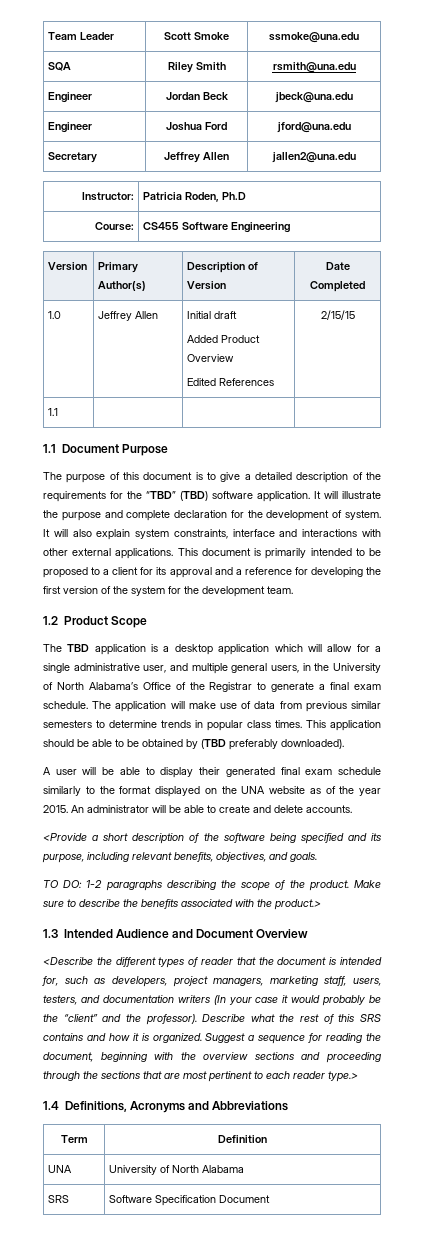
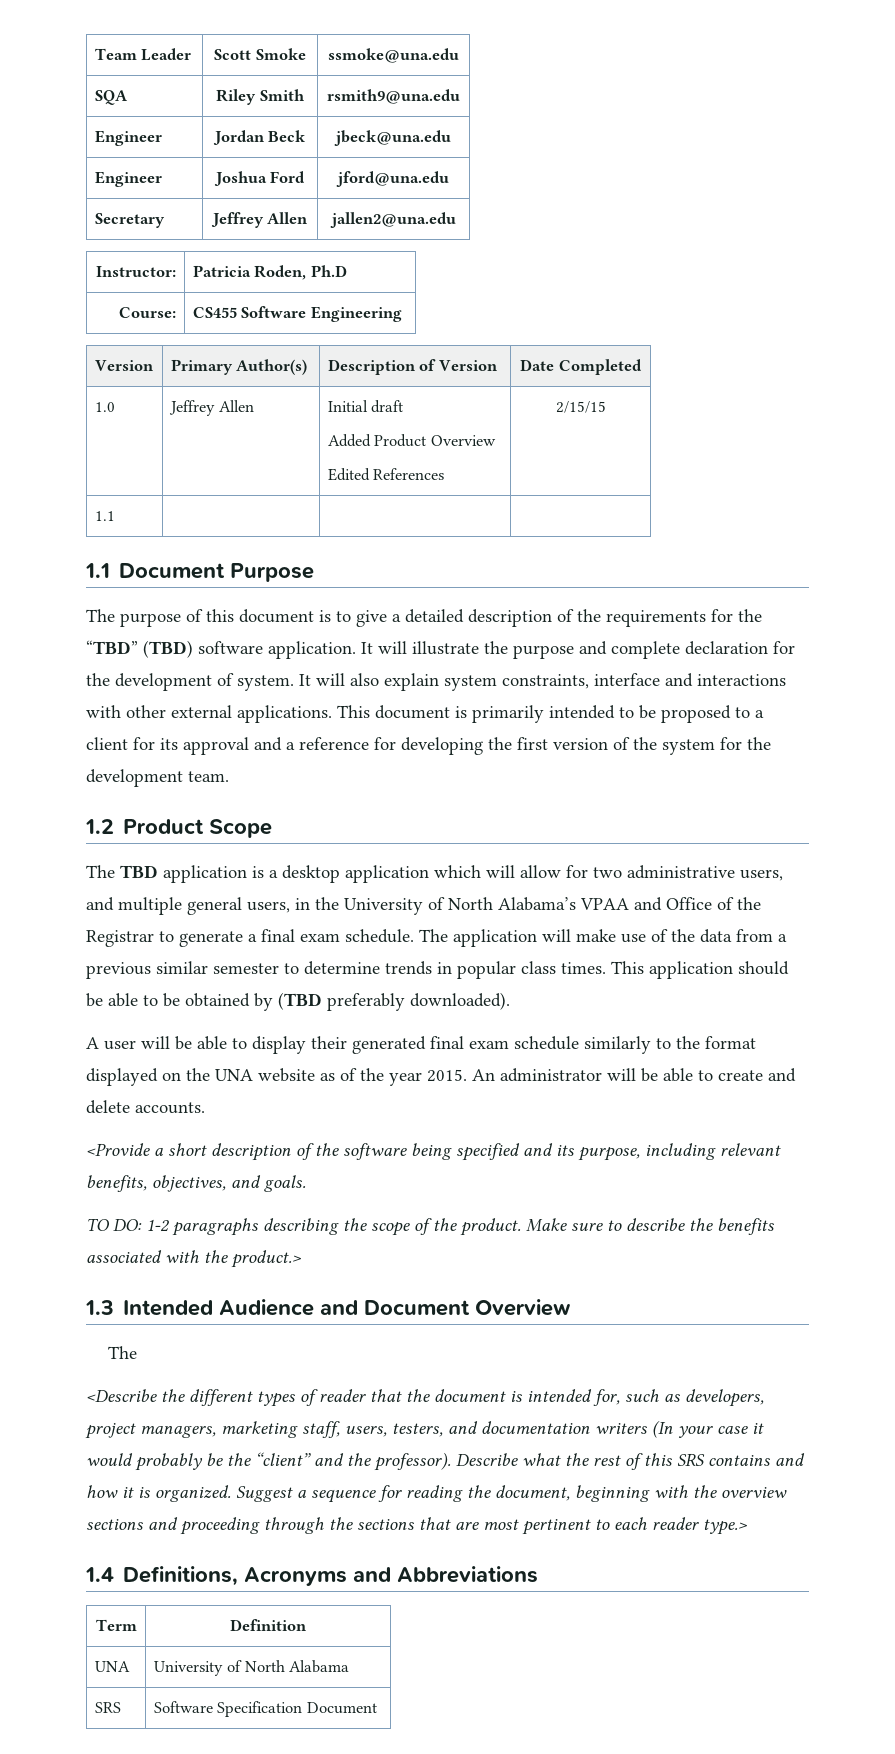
[272,62,356,73] rsmith@una.edu -> [327,89,460,104] rsmith9@una.edu
[375,646,382,652] [43,663,167,673] a single administrative user, -> [593,865,783,881] two administrative users,
(138, 686) none -> [580,897,662,911] VPAA and
(252, 705) none -> [671,929,695,942] the
(302, 705) none -> [778,934,787,942] a
[43,720,92,728] semesters -> [213,963,279,974] semester
(309, 933) none -> [108,1346,138,1359] // The

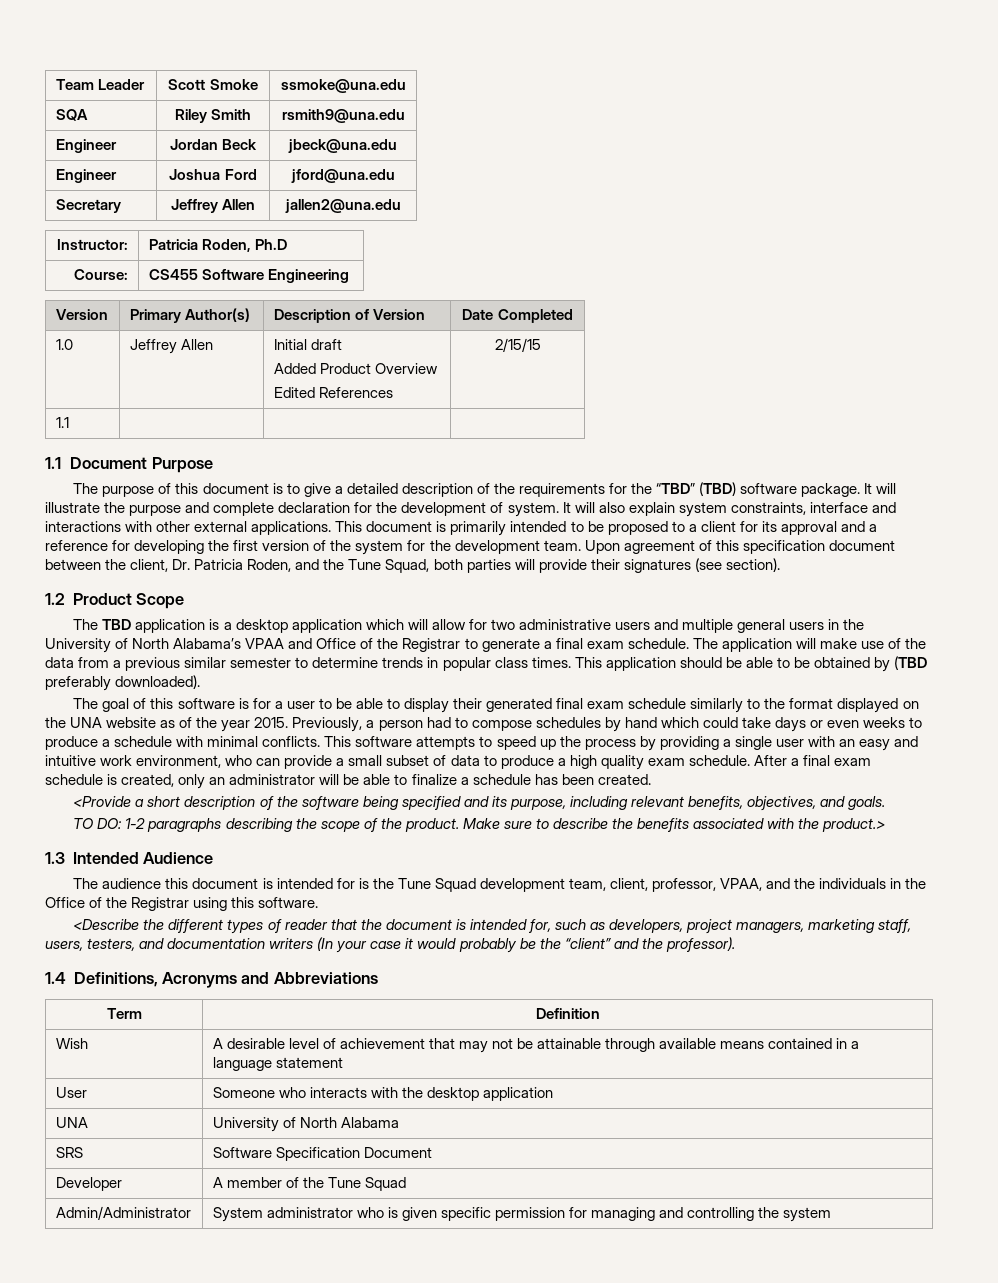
[268,641,356,659] application. -> [801,483,861,497] package.
(229, 776) none -> [584,540,895,554] [45,558,780,573] Upon agreement of this specification document between the client, Dr. Patricia Roden, and the Tune Squad, both parties will provide their signatures (see section).
[740,869,783,881] users, -> [614,622,650,630] users
[247,901,290,913] users, -> [789,622,825,630] users
[86,1036,170,1050] A user will -> [73,698,332,712] The goal of this software is for a user to
[472,1069,495,1081] An -> [292,717,923,732] [45,736,919,751] [45,755,872,770] [45,774,226,789] Previously, a person had to compose schedules by hand which could take days or even weeks to produce a schedule with minimal conflicts. This software attempts to speed up the process by providing a single user with an easy and intuitive work environment, who can provide a small subset of data to produce a high quality exam schedule. After a final exam schedule is created, only an
[718,1068,796,1082] [86,1100,205,1114] create and delete accounts. -> [411,774,651,785] finalize a schedule has been created.
[320,1299,572,1316] [108,1346,138,1359] and Document Overview // The -> [73,878,927,892] [45,897,319,911] // The audience this document is intended for is the Tune Squad development team, client, professor, VPAA, and the individuals in the Office of the Registrar using this software.
[456,1453,805,1470] [86,1485,787,1503] [86,1517,747,1535] Describe what the rest of this SRS contains and how it is organized. Suggest a sequence for reading the document, beginning with the overview sections and proceeding through the sections that are most pertinent to each reader type.> -> (735, 944) none
(307, 1625) none -> [55,1038,88,1049] [212,1038,860,1053] [212,1057,343,1071] [55,1087,87,1098] [212,1087,553,1101] // Wish | A desirable level of achievement that may not be attainable through available means contained in a language statement // User | Someone who interacts with the desktop application
(377, 1708) none -> [55,1177,122,1191] [212,1177,406,1191] [55,1206,191,1220] [212,1207,832,1222] // Developer | A member of the Tune Squad // Admin/Administrator | System administrator who is given specific permission for managing and controlling the system

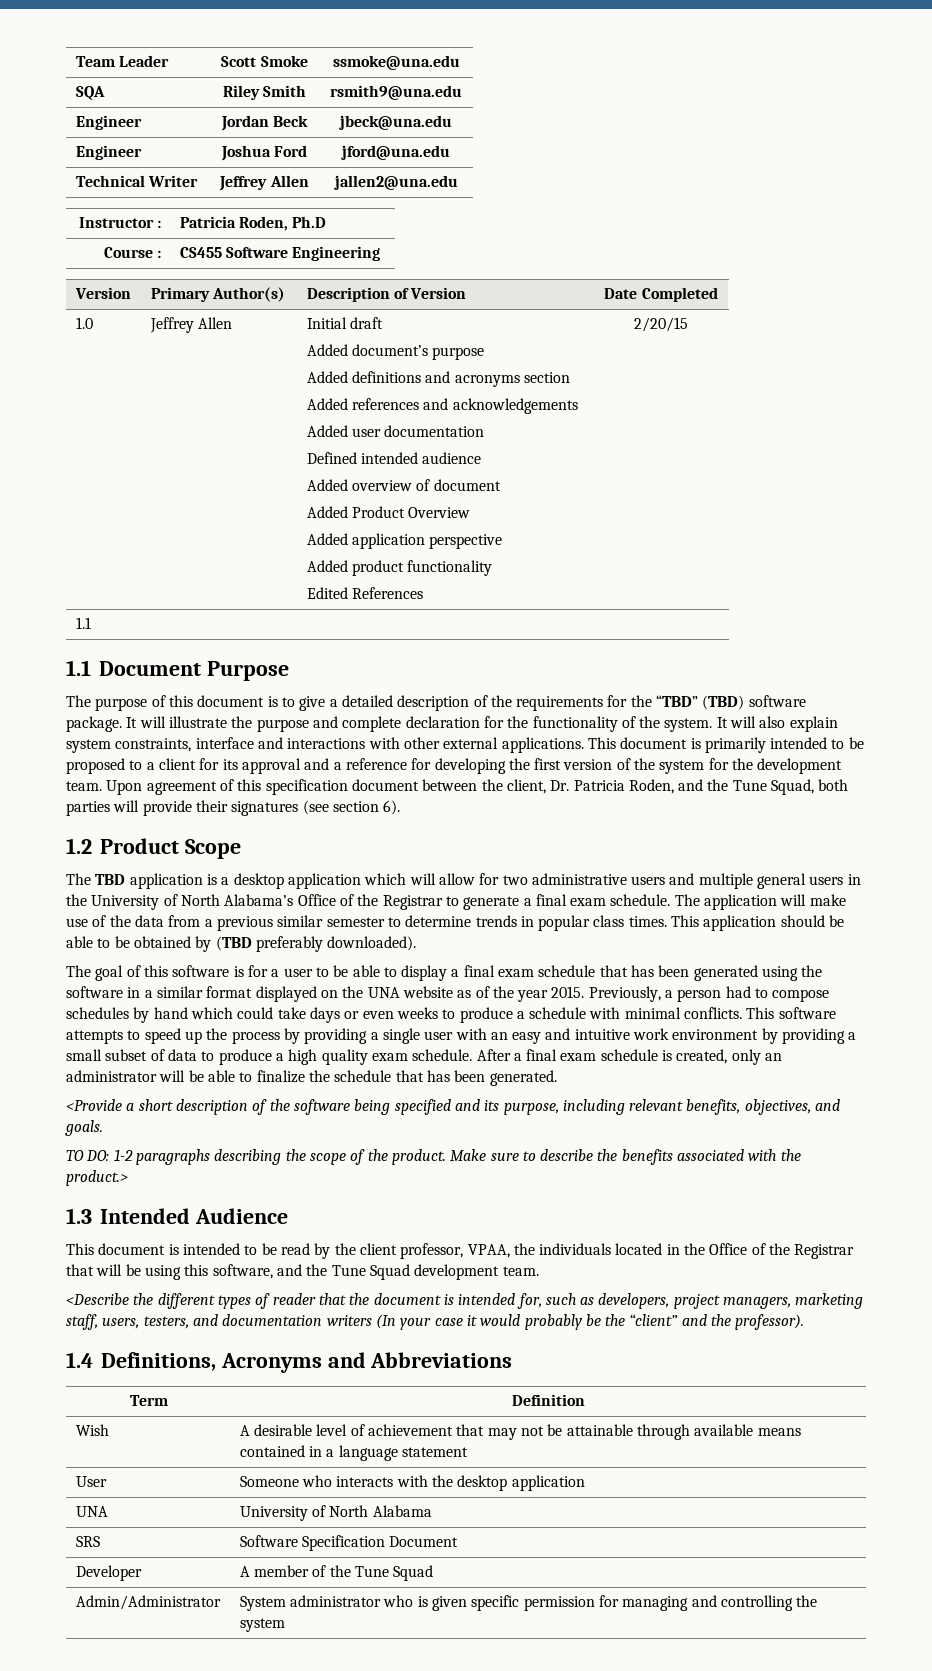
[55,199,121,213] Secretary -> [75,175,199,187] Technical Writer
[57,239,129,250] Instructor: -> [78,217,162,228] Instructor :
[74,269,129,280] Course: -> [103,247,162,258] Course :
[319,363,438,374] Product Overview -> [352,344,485,360] [306,371,571,387] [306,398,578,414] [306,425,485,437] [306,452,482,464] [306,479,501,491] [306,506,471,518] [306,533,503,549] [306,560,493,576] document’s purpose // Added definitions and acronyms section // Added references and acknowledgements // Added user documentation // Defined intended audience // Added overview of document // Added Product Overview // Added application perspective // Added product functionality
[494,338,541,352] 2/15/15 -> [634,317,688,332] 2/20/15
[401,502,504,516] development of -> [532,716,661,732] functionality of the
[725,558,780,572] section). -> [332,800,401,815] section 6).
[245,638,313,649] VPAA and -> (294, 900) none
[453,698,786,713] their generated final exam schedule similarly to the -> [451,965,823,981] [66,986,203,998] a final exam schedule that has been generated using the software in a similar
[136,755,333,769] environment, who can provide -> [672,1028,846,1044] environment by providing
[460,774,651,785] a schedule has been created. -> [308,1070,557,1086] the schedule that has been generated.
[73,878,648,892] The audience this document is intended for is the Tune Squad development team, client, -> [66,1243,397,1259] This document is intended to be read by the client
[766,878,791,889] and -> (510, 1251) none
(887, 883) none -> [615,1243,663,1255] located
[193,897,319,911] using this software. -> [66,1264,539,1280] that will be using this software, and the Tune Squad development team.

